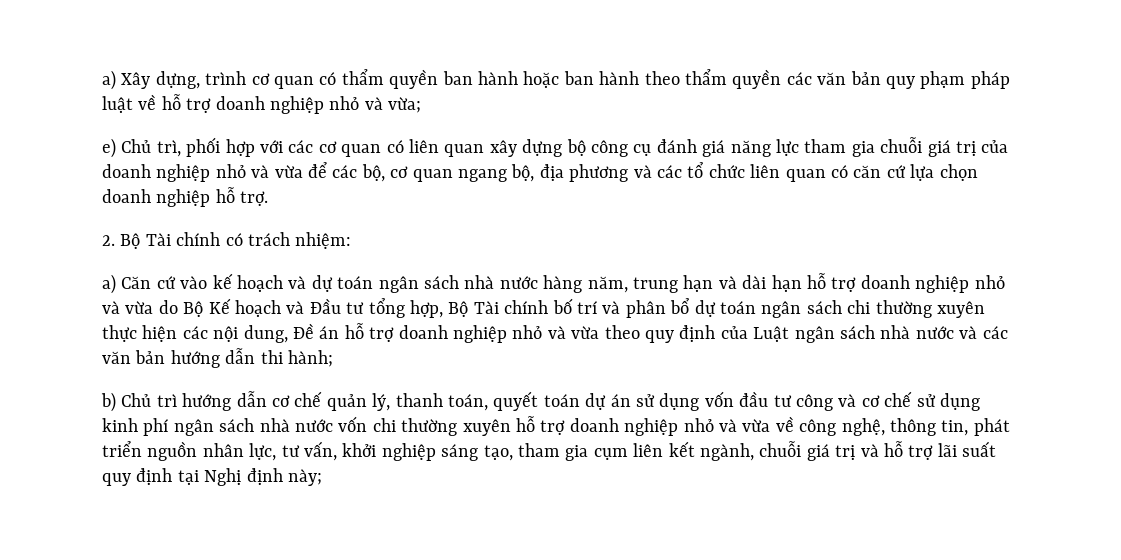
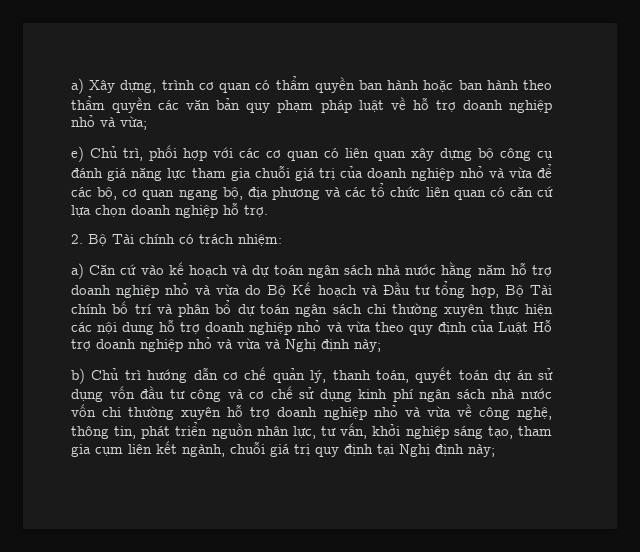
[543,275,802,293] hàng năm, trung hạn và dài hạn -> [441,262,506,278] hằng năm
[243,323,340,343] dung, Đề án -> [122,322,155,335] dung
[794,325,1008,343] [102,348,333,368] ngân sách nhà nước và các văn bản hướng dẫn thi hành; -> [533,319,552,332] [71,337,381,352] Hỗ trợ doanh nghiệp nhỏ và vừa và Nghị định này;
[860,441,997,460] và hỗ trợ lãi suất -> (310, 450) none

